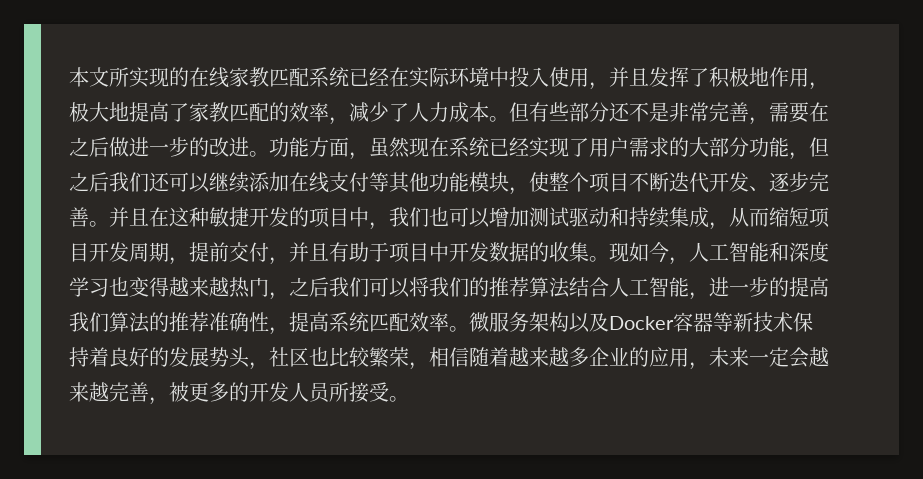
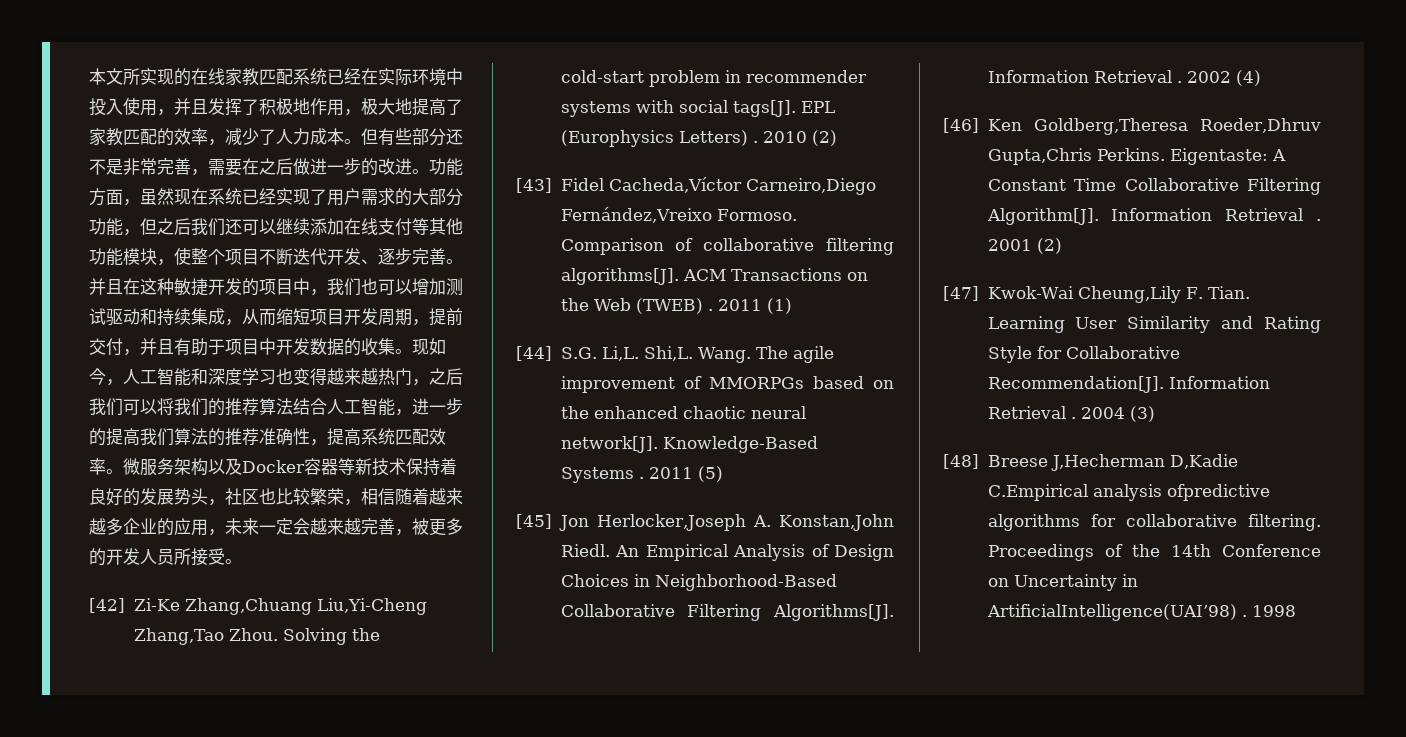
(409, 399) none -> [89,598,427,615] [133,628,381,645] [560,70,867,87] [560,100,835,117] [560,130,837,147] [516,177,876,195] [560,207,798,223] [560,238,894,255] [560,268,868,285] [560,298,793,314] [516,346,835,363] [560,376,894,393] [560,406,806,419] [560,436,818,453] [560,466,723,483] [516,514,894,531] [560,544,894,561] [560,574,837,591] [560,604,894,621] [987,70,1261,86] [943,118,1322,135] [987,148,1287,165] [987,178,1321,195] [986,208,1321,225] [987,238,1062,254] [943,286,1251,303] [987,316,1321,333] [987,346,1180,363] [987,376,1270,393] [987,406,1155,422] [943,454,1239,471] [987,484,1270,501] [987,514,1321,531] [987,544,1321,561] [987,574,1138,591] [986,604,1296,621] // [42] Zi-Ke Zhang,Chuang Liu,Yi-Cheng Zhang,Tao Zhou. Solving the cold-start problem in recommender systems with social tags[J]. EPL (Europhysics Letters) . 2010 (2) // [43] Fidel Cacheda,Víctor Carneiro,Diego Fernández,Vreixo Formoso. Comparison of collaborative filtering algorithms[J]. ACM Transactions on the Web (TWEB) . 2011 (1) // [44] S.G. Li,L. Shi,L. Wang. The agile improvement of MMORPGs based on the enhanced chaotic neural network[J]. Knowledge-Based Systems . 2011 (5) // [45] Jon Herlocker,Joseph A. Konstan,John Riedl. An Empirical Analysis of Design Choices in Neighborhood-Based Collaborative Filtering Algorithms[J]. Information Retrieval . 2002 (4) // [46] Ken Goldberg,Theresa Roeder,Dhruv Gupta,Chris Perkins. Eigentaste: A Constant Time Collaborative Filtering Algorithm[J]. Information Retrieval . 2001 (2) // [47] Kwok-Wai Cheung,Lily F. Tian. Learning User Similarity and Rating Style for Collaborative Recommendation[J]. Information Retrieval . 2004 (3) // [48] Breese J,Hecherman D,Kadie C.Empirical analysis ofpredictive algorithms for collaborative filtering. Proceedings of the 14th Conference on Uncertainty in ArtificialIntelligence(UAI’98) . 1998

